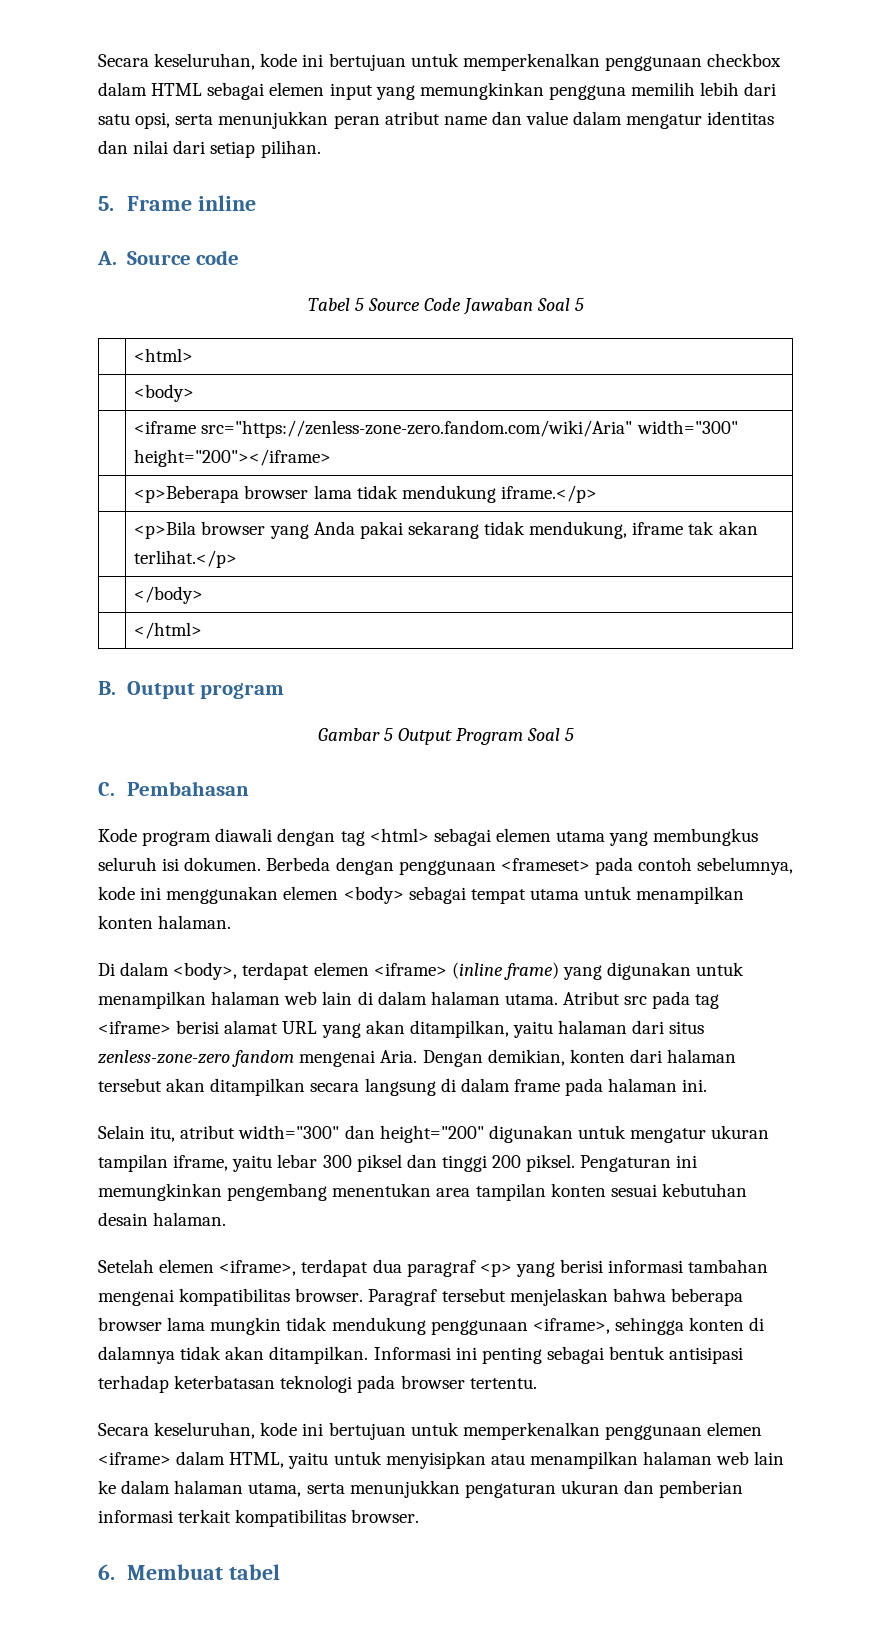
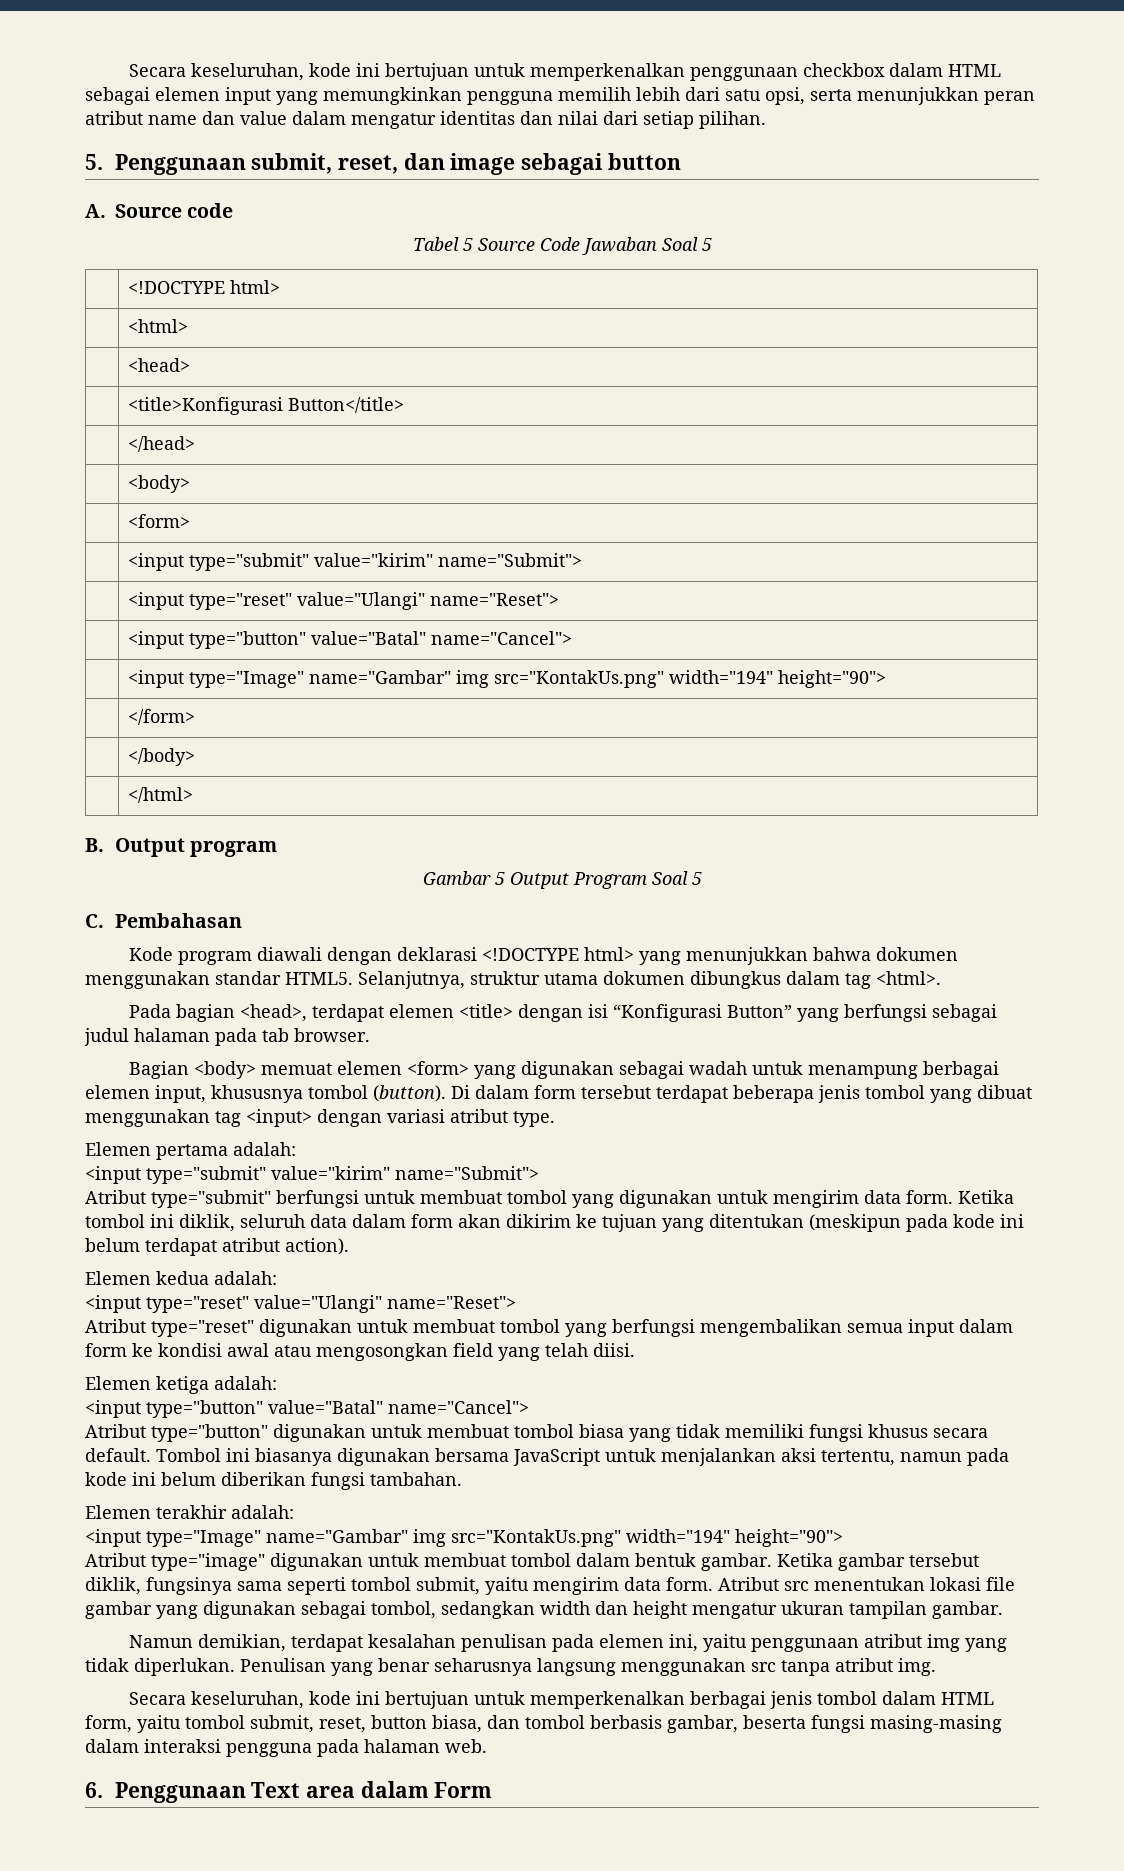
[126,195,256,211] Frame inline -> [114,153,681,175] Penggunaan submit, reset, dan image sebagai button
(585, 304) none -> [128,280,281,294] // | <!DOCTYPE html>
[134,384,195,402] [134,420,738,438] [134,449,332,467] [134,485,597,503] [134,521,758,539] [134,550,238,568] <body> // | <iframe src="https://zenless-zone-zero.fandom.com/wiki/Aria" width="300" height="200"></iframe> // | <p>Beberapa browser lama tidak mendukung iframe.</p> // | <p>Bila browser yang Anda pakai sekarang tidak mendukung, iframe tak akan terlihat.</p> -> [128,358,191,372] [128,397,405,415] [128,436,196,452] [128,475,191,493] [128,514,191,528] [128,553,583,571] [128,592,560,610] [128,631,573,649] [128,670,887,688] [128,709,196,725] <head> // | <title>Konfigurasi Button</title> // | </head> // | <body> // | <form> // | <input type="submit" value="kirim" name="Submit"> // | <input type="reset" value="Ulangi" name="Reset"> // | <input type="button" value="Batal" name="Cancel"> // | <input type="Image" name="Gambar" img src="KontakUs.png" width="194" height="90"> // | </form>
[340,828,759,846] [98,857,794,875] [98,886,745,904] [98,915,232,929] [98,962,745,980] [98,991,720,1009] [98,1020,705,1038] [98,1049,737,1067] [98,1078,708,1096] [98,1125,770,1143] [98,1154,698,1172] [98,1183,747,1201] [98,1212,227,1226] [98,1259,769,1277] [98,1288,743,1306] [98,1317,765,1335] [98,1346,744,1364] [98,1375,537,1393] [98,1422,763,1440] [98,1451,785,1469] [98,1480,744,1498] [98,1509,420,1527] [98,1564,280,1580] tag <html> sebagai elemen utama yang membungkus seluruh isi dokumen. Berbeda dengan penggunaan <frameset> pada contoh sebelumnya, kode ini menggunakan elemen <body> sebagai tempat utama untuk menampilkan konten halaman. // Di dalam <body>, terdapat elemen <iframe> (inline frame) yang digunakan untuk menampilkan halaman web lain di dalam halaman utama. Atribut src pada tag <iframe> berisi alamat URL yang akan ditampilkan, yaitu halaman dari situs zenless-zone-zero fandom mengenai Aria. Dengan demikian, konten dari halaman tersebut akan ditampilkan secara langsung di dalam frame pada halaman ini. // Selain itu, atribut width="300" dan height="200" digunakan untuk mengatur ukuran tampilan iframe, yaitu lebar 300 piksel dan tinggi 200 piksel. Pengaturan ini memungkinkan pengembang menentukan area tampilan konten sesuai kebutuhan desain halaman. // Setelah elemen <iframe>, terdapat dua paragraf <p> yang berisi informasi tambahan mengenai kompatibilitas browser. Paragraf tersebut menjelaskan bahwa beberapa browser lama mungkin tidak mendukung penggunaan <iframe>, sehingga konten di dalamnya tidak akan ditampilkan. Informasi ini penting sebagai bentuk antisipasi terhadap keterbatasan teknologi pada browser tertentu. // Secara keseluruhan, kode ini bertujuan untuk memperkenalkan penggunaan elemen <iframe> dalam HTML, yaitu untuk menyisipkan atau menampilkan halaman web lain ke dalam halaman utama, serta menunjukkan pengaturan ukuran dan pemberian informasi terkait kompatibilitas browser. // 6. Membuat tabel -> [397,947,959,965] [85,971,941,989] [129,1004,998,1022] [84,1028,370,1046] [129,1061,1000,1079] [85,1085,1032,1103] [85,1109,555,1127] [85,1142,296,1160] [85,1166,539,1184] [85,1190,1014,1208] [85,1214,1024,1232] [85,1238,349,1256] [85,1271,277,1285] [85,1295,516,1313] [85,1319,1013,1337] [85,1343,635,1361] [85,1376,277,1394] [85,1400,529,1418] [85,1424,988,1442] [85,1448,1009,1466] [85,1472,462,1490] [85,1505,294,1519] [85,1529,843,1547] [85,1553,979,1571] [85,1577,1015,1595] [85,1601,1003,1619] [129,1634,1008,1652] [85,1658,936,1676] [129,1691,995,1709] [85,1715,1002,1733] [85,1739,487,1757] [85,1781,493,1803] deklarasi <!DOCTYPE html> yang menunjukkan bahwa dokumen menggunakan standar HTML5. Selanjutnya, struktur utama dokumen dibungkus dalam tag <html>. // Pada bagian <head>, terdapat elemen <title> dengan isi “Konfigurasi Button” yang berfungsi sebagai judul halaman pada tab browser. // Bagian <body> memuat elemen <form> yang digunakan sebagai wadah untuk menampung berbagai elemen input, khususnya tombol (button). Di dalam form tersebut terdapat beberapa jenis tombol yang dibuat menggunakan tag <input> dengan variasi atribut type. // Elemen pertama adalah: // <input type="submit" value="kirim" name="Submit"> // Atribut type="submit" berfungsi untuk membuat tombol yang digunakan untuk mengirim data form. Ketika tombol ini diklik, seluruh data dalam form akan dikirim ke tujuan yang ditentukan (meskipun pada kode ini belum terdapat atribut action). // Elemen kedua adalah: // <input type="reset" value="Ulangi" name="Reset"> // Atribut type="reset" digunakan untuk membuat tombol yang berfungsi mengembalikan semua input dalam form ke kondisi awal atau mengosongkan field yang telah diisi. // Elemen ketiga adalah: // <input type="button" value="Batal" name="Cancel"> // Atribut type="button" digunakan untuk membuat tombol biasa yang tidak memiliki fungsi khusus secara default. Tombol ini biasanya digunakan bersama JavaScript untuk menjalankan aksi tertentu, namun pada kode ini belum diberikan fungsi tambahan. // Elemen terakhir adalah: // <input type="Image" name="Gambar" img src="KontakUs.png" width="194" height="90"> // Atribut type="image" digunakan untuk membuat tombol dalam bentuk gambar. Ketika gambar tersebut diklik, fungsinya sama seperti tombol submit, yaitu mengirim data form. Atribut src menentukan lokasi file gambar yang digunakan sebagai tombol, sedangkan width dan height mengatur ukuran tampilan gambar. // Namun demikian, terdapat kesalahan penulisan pada elemen ini, yaitu penggunaan atribut img yang tidak diperlukan. Penulisan yang benar seharusnya langsung menggunakan src tanpa atribut img. // Secara keseluruhan, kode ini bertujuan untuk memperkenalkan berbagai jenis tombol dalam HTML form, yaitu tombol submit, reset, button biasa, dan tombol berbasis gambar, beserta fungsi masing-masing dalam interaksi pengguna pada halaman web. // 6. Penggunaan Text area dalam Form

